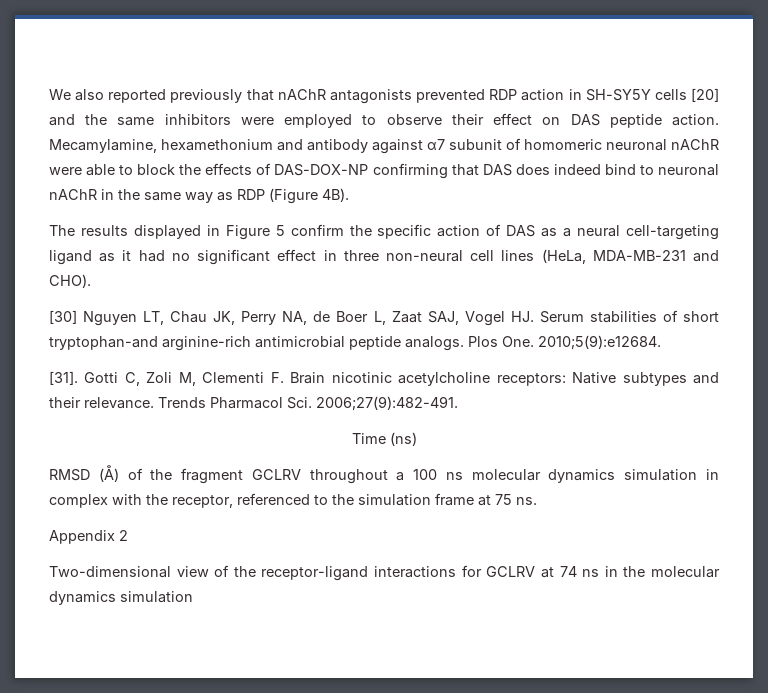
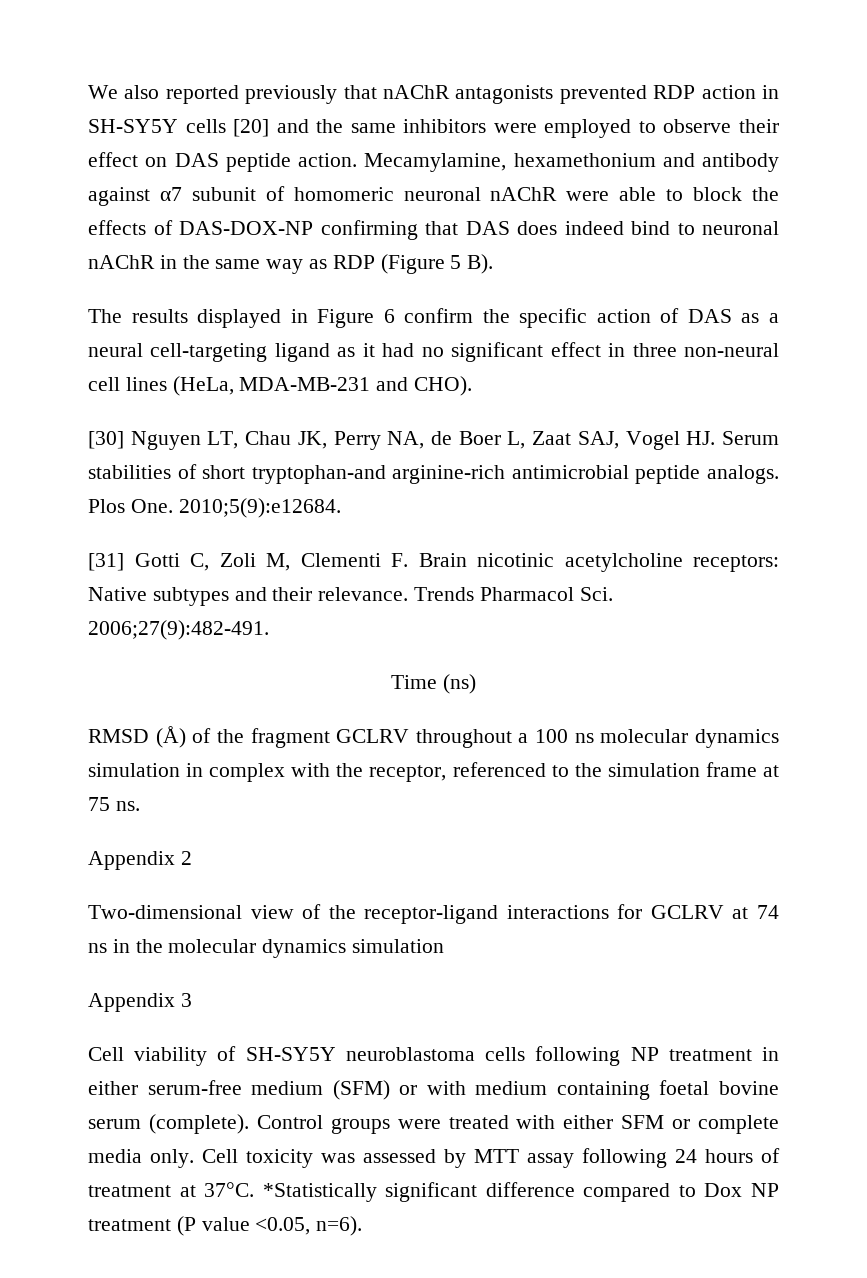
[322,188,349,202] 4B). -> [450,254,494,274] 5 B).
[275,225,285,236] 5 -> [383,309,395,323] 6
[49,371,78,385] [31]. -> [88,553,124,571] [31]
(193, 597) none -> [88,993,192,1012] [88,1046,779,1066] [88,1080,779,1100] [88,1114,779,1134] [88,1148,780,1168] [88,1182,779,1202] [88,1216,363,1236] // Appendix 3 // Cell viability of SH-SY5Y neuroblastoma cells following NP treatment in either serum-free medium (SFM) or with medium containing foetal bovine serum (complete). Control groups were treated with either SFM or complete media only. Cell toxicity was assessed by MTT assay following 24 hours of treatment at 37°C. *Statistically significant difference compared to Dox NP treatment (P value <0.05, n=6).

